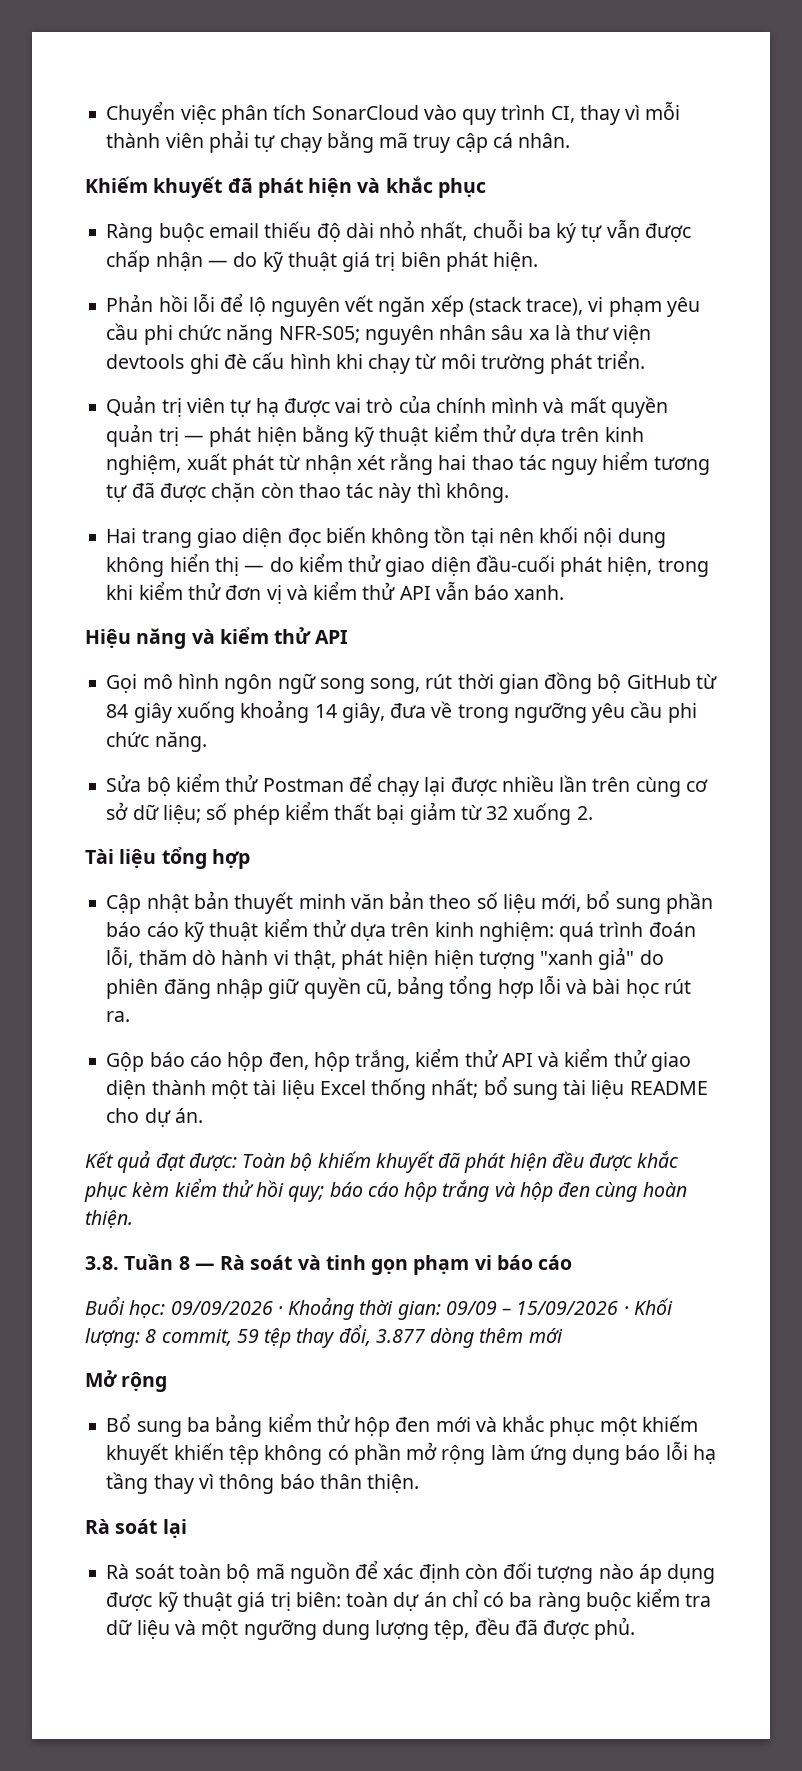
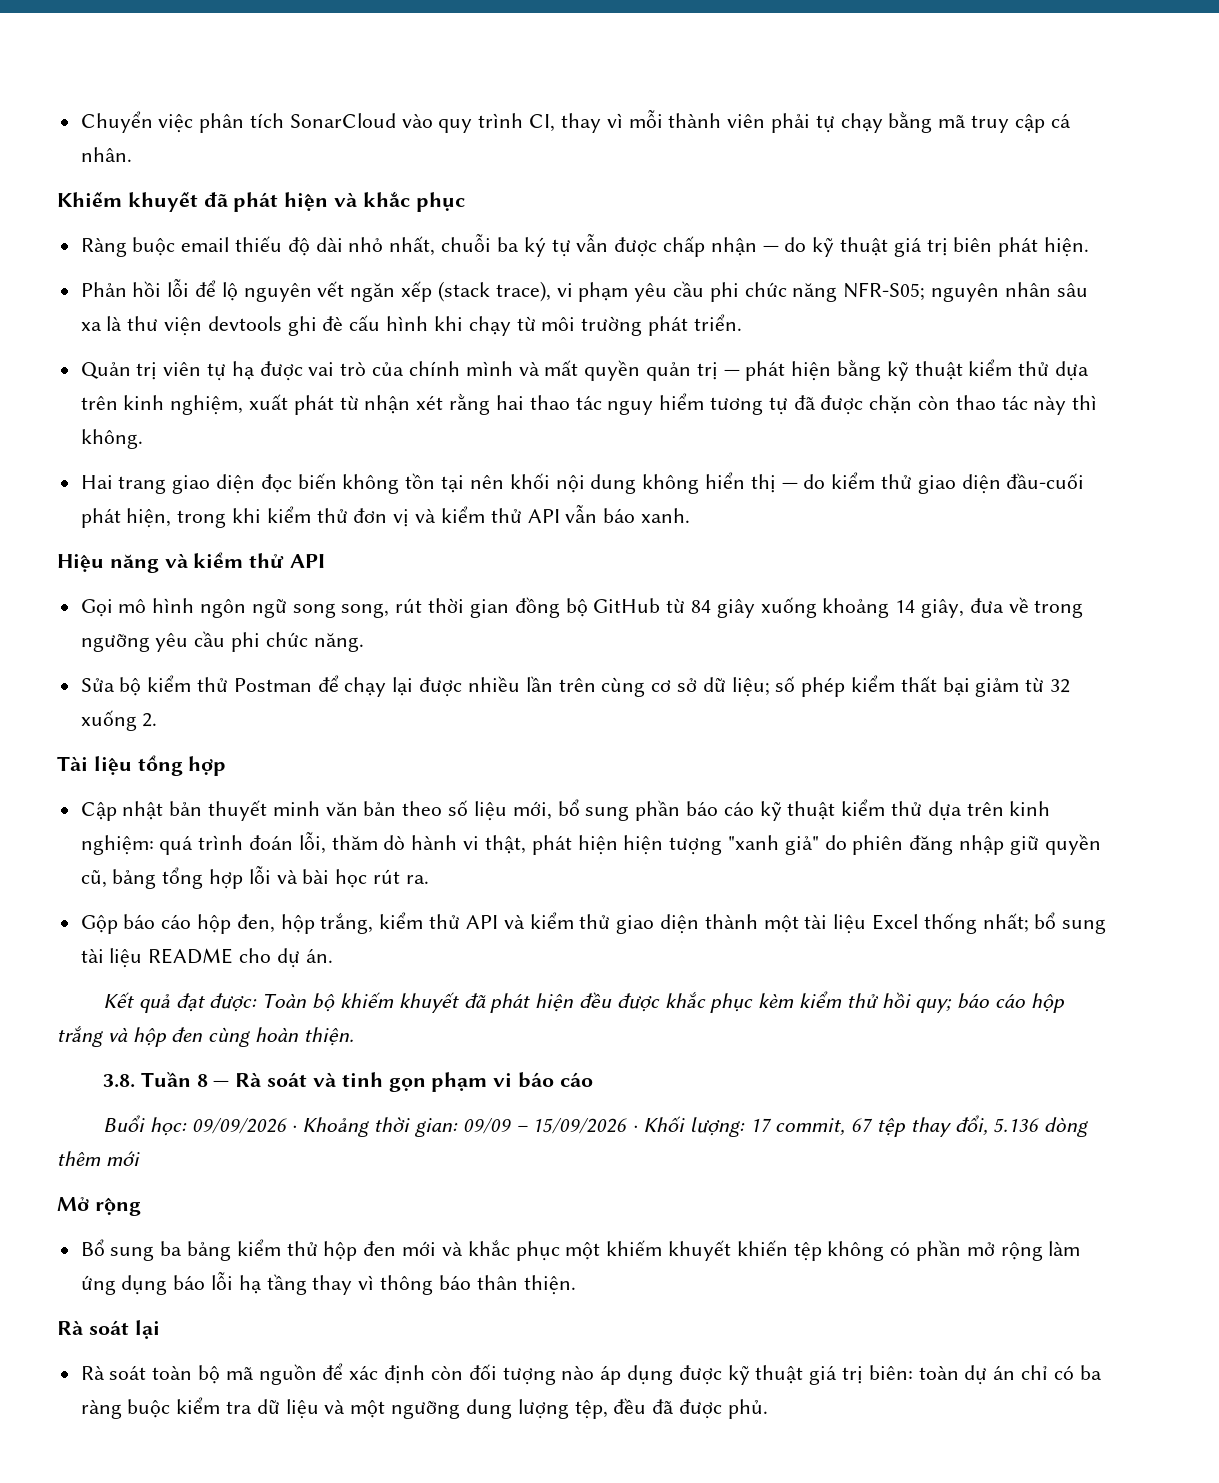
[145,1329,259,1346] 8 commit, 59 -> [749,1118,874,1135] 17 commit, 67
[375,1329,425,1343] 3.877 -> [993,1118,1040,1133] 5.136

